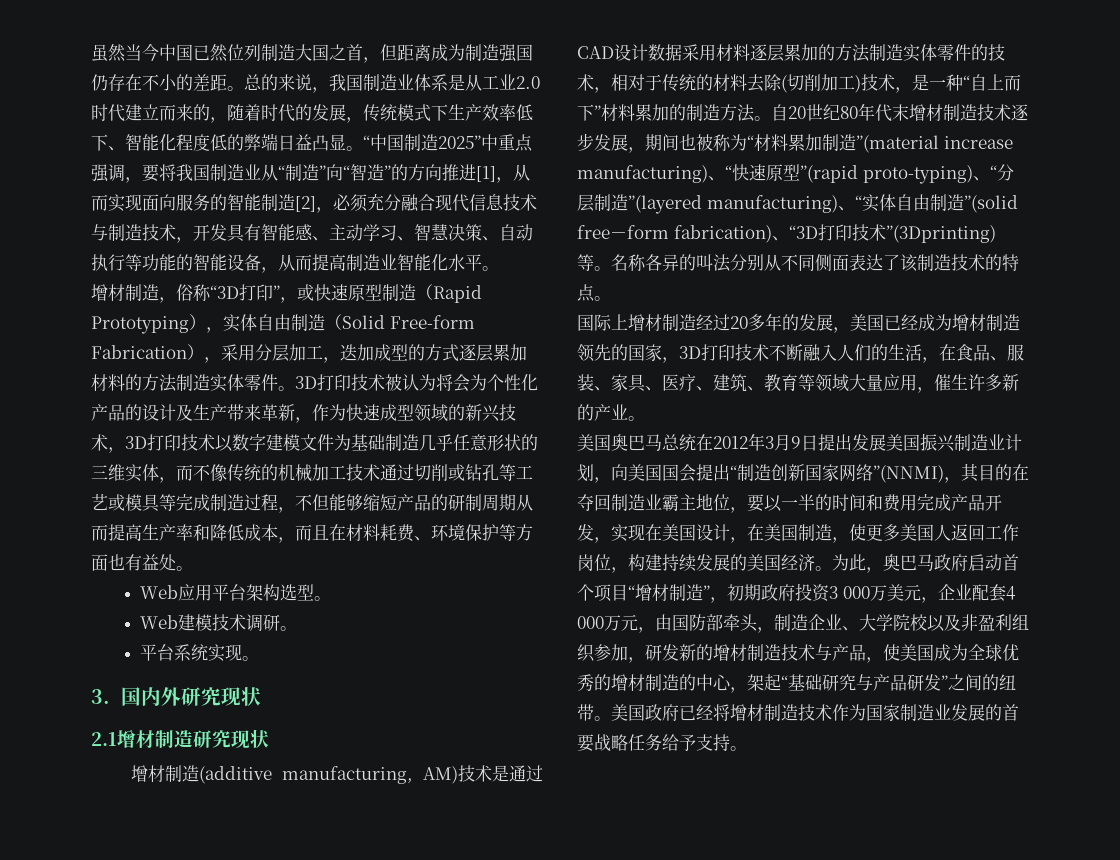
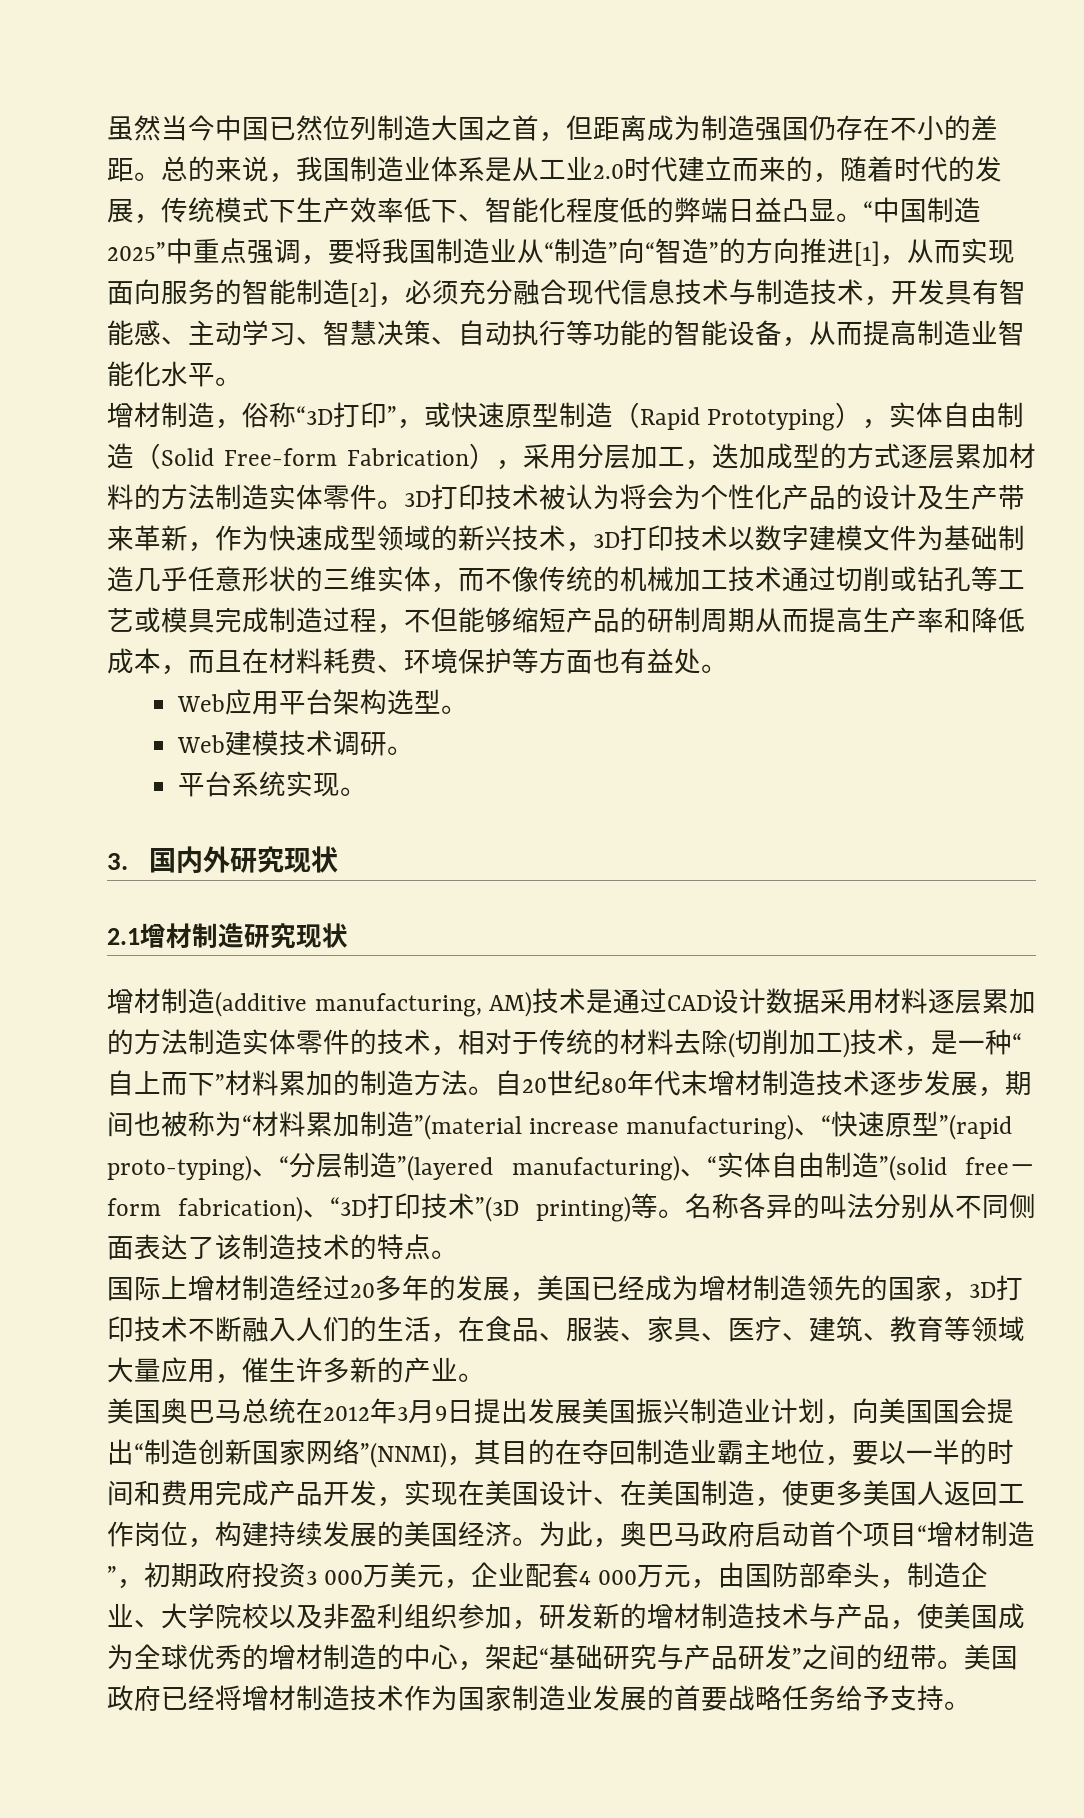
[159,494,176,511] 等 -> (215, 621) none
[885,225,996,243] ”(3Dprinting) -> [475,1196,631,1222] ”(3D printing)
[730,537,747,543] ， -> [593,1497,620,1505] 、

